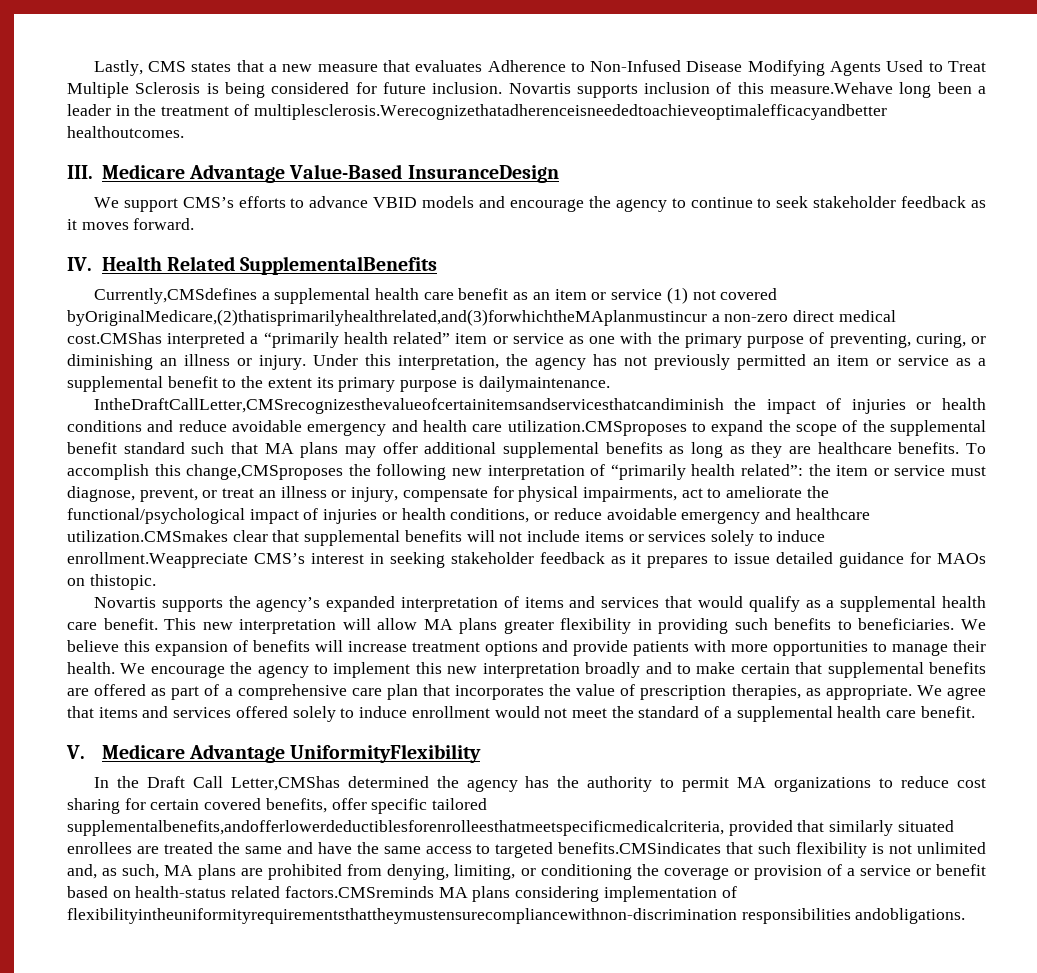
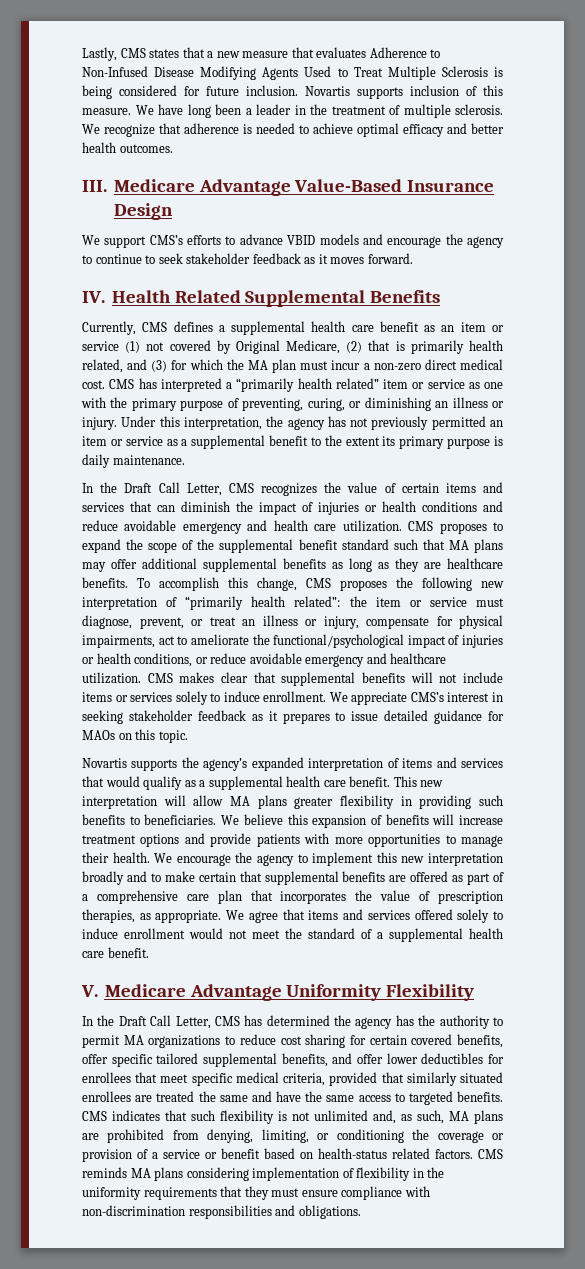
[770,82,894,94] measure.Wehave -> [82,104,183,115] measure. We have
[253,104,887,120] [67,126,184,138] multiplesclerosis.Werecognizethatadherenceisneededtoachieveoptimalefficacyandbetter healthoutcomes. -> [403,104,503,118] [82,123,504,137] [82,142,173,153] multiple sclerosis. We recognize that adherence is needed to achieve optimal efficacy and better health outcomes.
[407,165,559,183] InsuranceDesign -> [407,180,495,192] [113,203,173,220] Insurance Design
[240,256,438,275] [93,288,257,304] SupplementalBenefits // Currently,CMSdefines -> [245,290,441,307] [82,321,213,335] Supplemental Benefits // Currently, CMS defines
[67,309,707,326] byOriginalMedicare,(2)thatisprimarilyhealthrelated,and(3)forwhichtheMAplanmustincur -> [216,340,504,354] [82,359,361,373] by Original Medicare, (2) that is primarily health related, and (3) for which the MA plan must incur
[67,332,162,344] cost.CMShas -> [82,378,157,389] cost. CMS has
[478,376,610,392] [93,398,724,414] dailymaintenance. // IntheDraftCallLetter,CMSrecognizesthevalueofcertainitemsandservicesthatcandiminish -> [82,454,185,468] [82,482,504,496] [82,501,230,512] daily maintenance. // In the Draft Call Letter, CMS recognizes the value of certain items and services that can diminish
[507,420,687,436] utilization.CMSproposes -> [342,520,487,534] utilization. CMS proposes
[186,464,344,480] change,CMSproposes -> [257,577,387,591] change, CMS proposes
[67,530,228,542] utilization.CMSmakes -> [82,672,215,684] utilization. CMS makes
[67,552,248,568] enrollment.Weappreciate -> [263,691,408,705] enrollment. We appreciate
[89,574,156,590] thistopic. -> [135,729,188,743] this topic.
[290,744,482,763] [93,776,340,791] UniformityFlexibility // In the Draft Call Letter,CMShas -> [286,984,475,1001] [82,1015,263,1029] Uniformity Flexibility // In the Draft Call Letter, CMS has
[67,820,724,836] supplementalbenefits,andofferlowerdeductiblesforenrolleesthatmeetspecificmedicalcriteria, -> [202,1053,504,1067] [82,1072,326,1086] supplemental benefits, and offer lower deductibles for enrollees that meet specific medical criteria,
[558,842,722,854] benefits.CMSindicates -> [457,1091,503,1102] [82,1110,160,1121] benefits. CMS indicates
[284,886,434,898] factors.CMSreminds -> [435,1149,503,1159] [82,1167,127,1178] factors. CMS reminds
[67,908,966,924] flexibilityintheuniformityrequirementsthattheymustensurecompliancewithnon-discrimination responsibilities andobligations. -> [356,1167,445,1181] [82,1186,430,1200] [82,1205,361,1219] flexibility in the uniformity requirements that they must ensure compliance with non-discrimination responsibilities and obligations.

